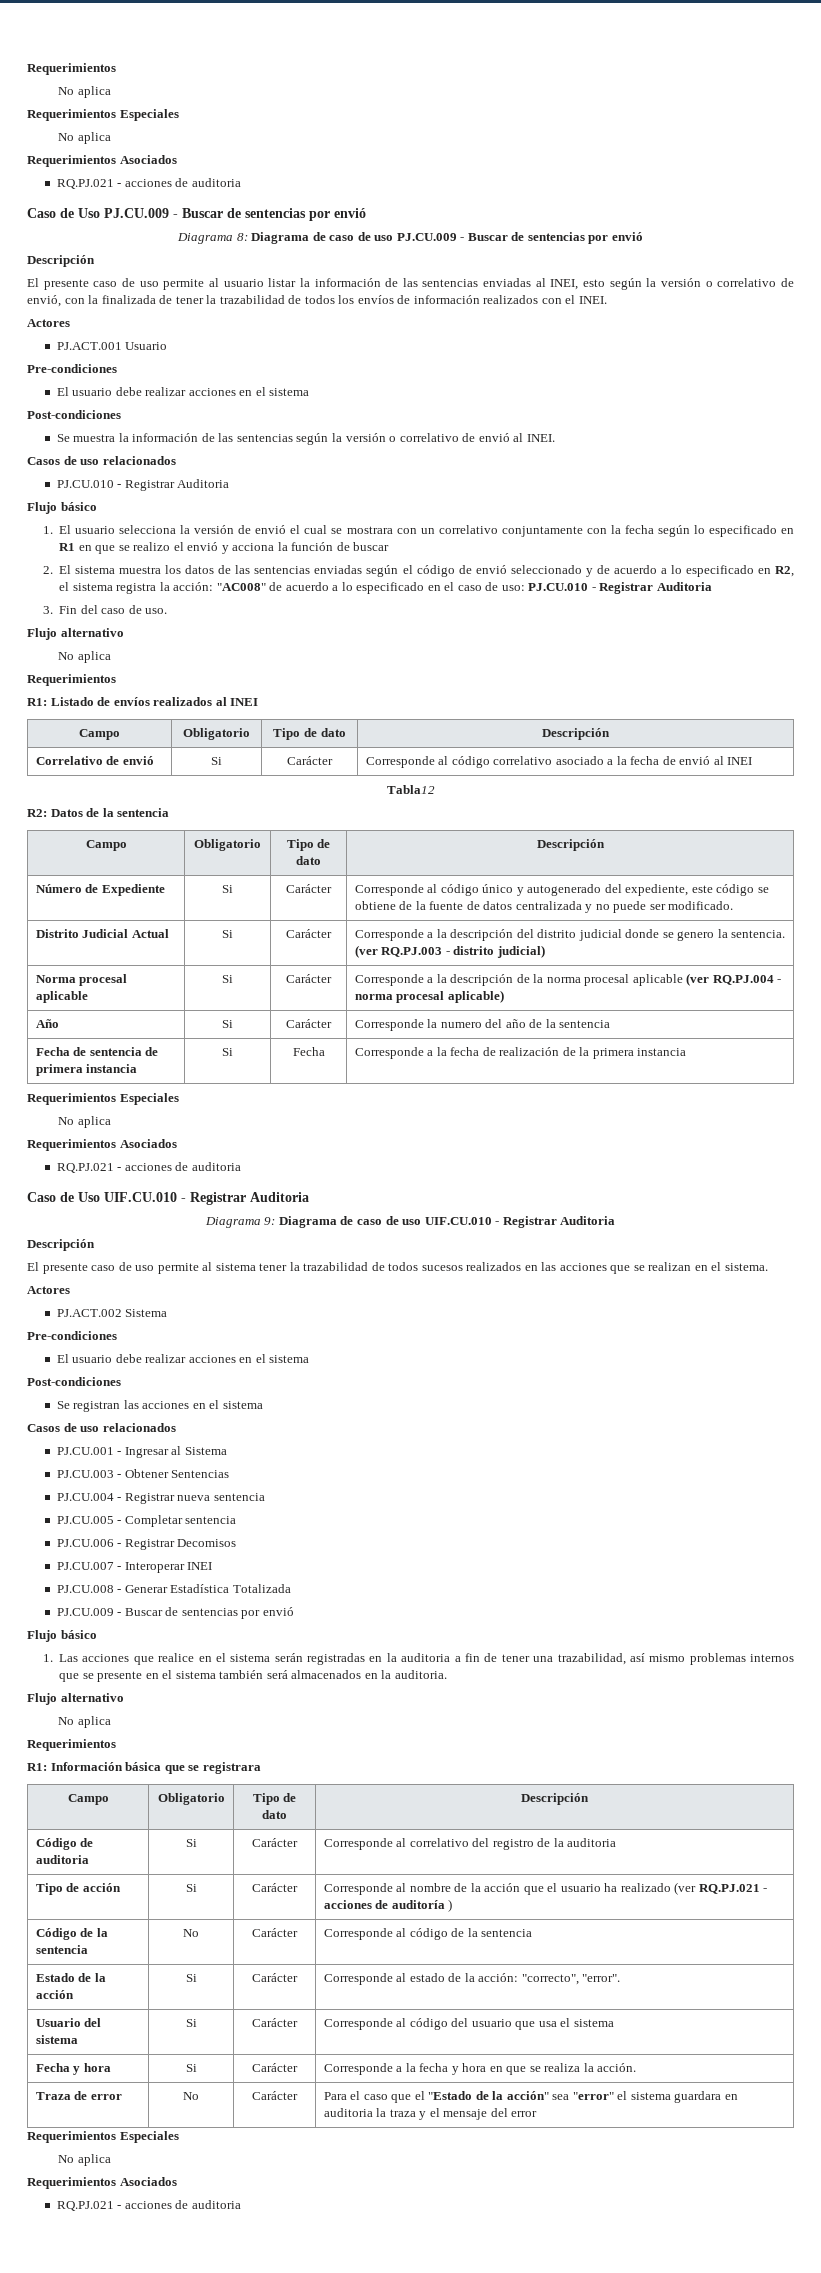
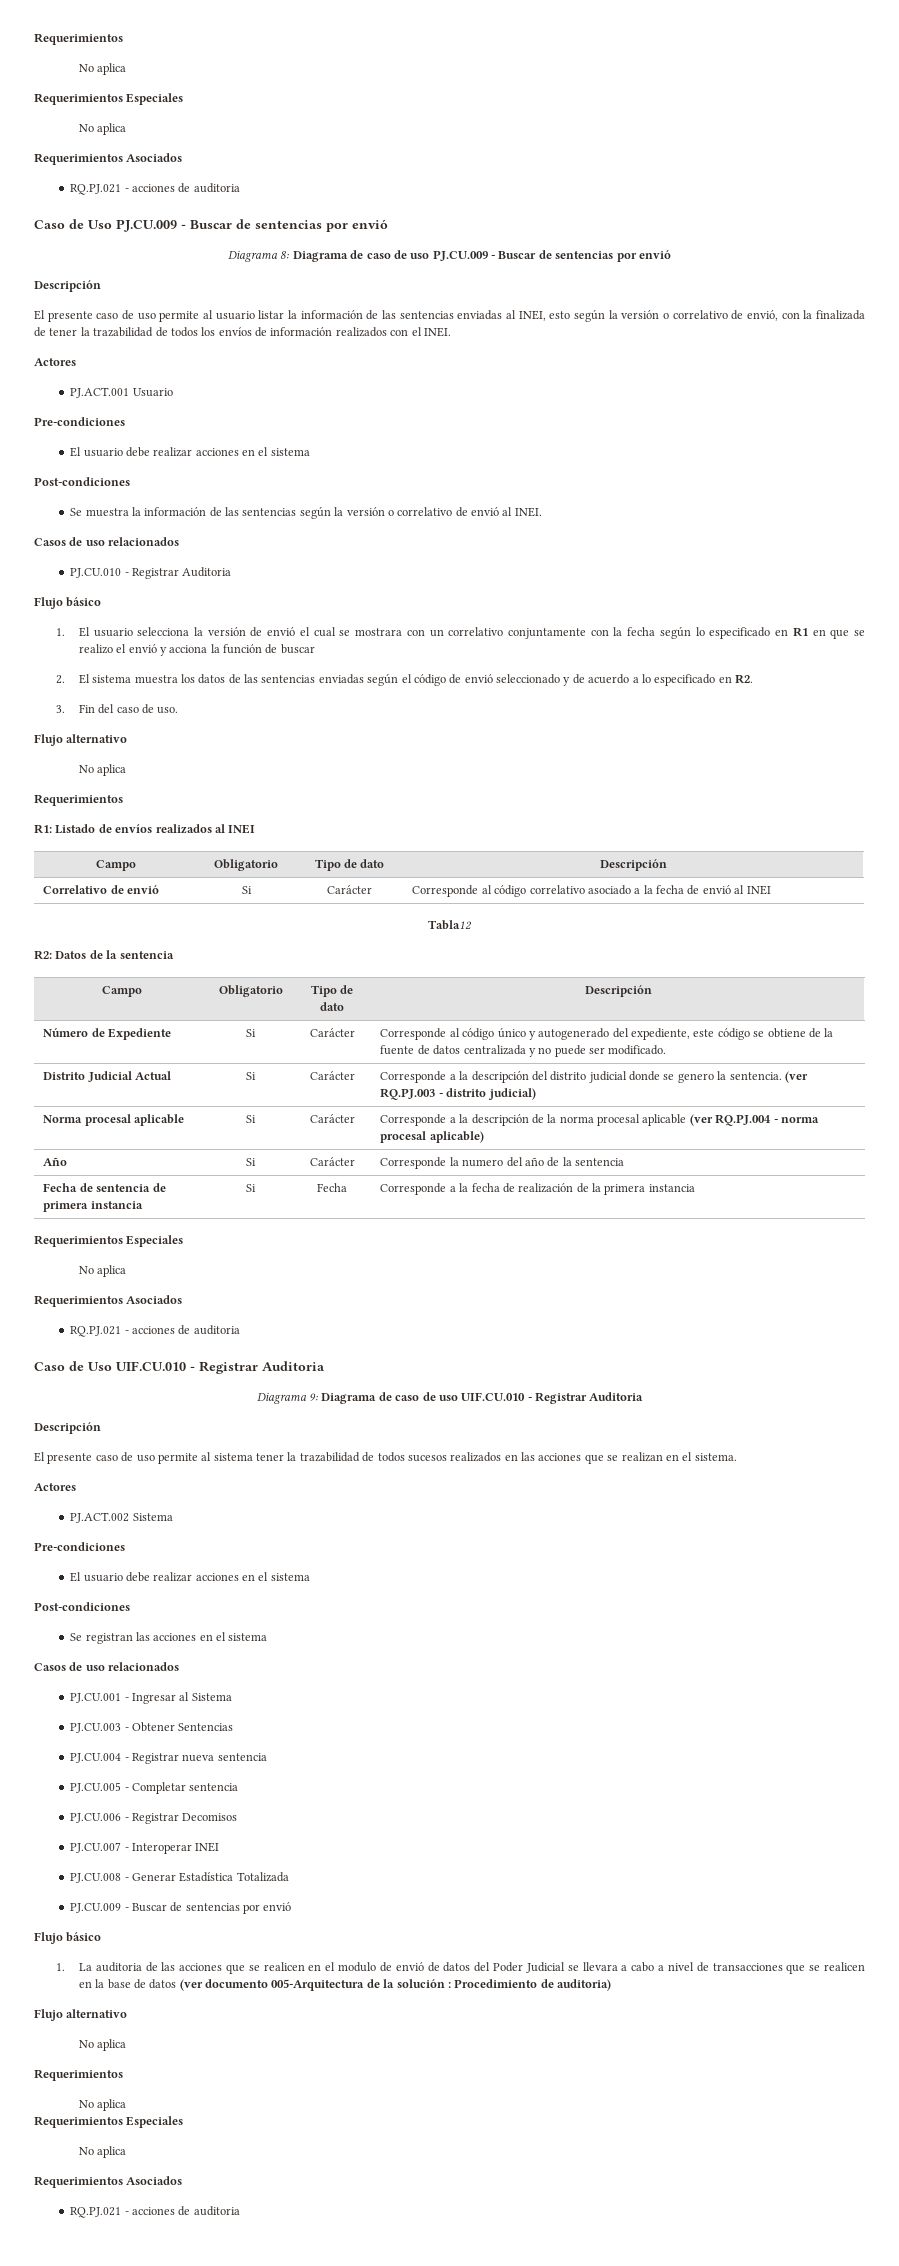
[775,566,795,577] [59,582,712,594] R2, el sistema registra la acción: "AC008" de acuerdo a lo especificado en el caso de uso: PJ.CU.010 - Registrar Auditoria -> [735,674,754,684] R2.
[59,1653,795,1665] [59,1670,447,1682] [27,1693,124,1705] [58,1716,111,1728] [27,1739,116,1751] [27,1762,261,1774] [67,1794,109,1805] [157,1793,225,1805] [252,1793,297,1805] [262,1810,287,1819] [521,1793,589,1805] [35,1838,94,1850] [35,1855,89,1864] [185,1839,197,1847] [252,1838,298,1847] [323,1838,617,1850] [35,1883,121,1895] [185,1884,197,1892] [252,1883,298,1892] [323,1882,768,1895] [323,1899,453,1912] [35,1928,108,1940] [35,1945,88,1954] [183,1929,199,1937] [252,1928,298,1937] [323,1928,533,1940] [35,1973,106,1982] [35,1990,74,1999] [185,1974,197,1982] [252,1973,298,1982] [323,1973,621,1985] [35,2018,102,2027] [35,2035,78,2044] [185,2019,197,2027] [252,2018,298,2027] [323,2018,614,2030] [35,2063,111,2075] [185,2064,197,2072] [252,2063,298,2072] [323,2063,637,2075] [35,2091,122,2100] [183,2092,199,2100] [252,2091,298,2100] [323,2091,738,2103] [323,2108,538,2120] Las acciones que realice en el sistema serán registradas en la auditoria a fin de tener una trazabilidad, así mismo problemas internos que se presente en el sistema también será almacenados en la auditoria. // Flujo alternativo // No aplica // Requerimientos // R1: Información básica que se registrara // Campo | Obligatorio | Tipo de dato | Descripción // Código de auditoria | Si | Carácter | Corresponde al correlativo del registro de la auditoria // Tipo de acción | Si | Carácter | Corresponde al nombre de la acción que el usuario ha realizado (ver RQ.PJ.021 - acciones de auditoría ) // Código de la sentencia | No | Carácter | Corresponde al código de la sentencia // Estado de la acción | Si | Carácter | Corresponde al estado de la acción: "correcto", "error". // Usuario del sistema | Si | Carácter | Corresponde al código del usuario que usa el sistema // Fecha y hora | Si | Carácter | Corresponde a la fecha y hora en que se realiza la acción. // Traza de error | No | Carácter | Para el caso que el "Estado de la acción" sea "error" el sistema guardara en auditoria la traza y el mensaje del error -> [78,1962,866,1974] [78,1979,612,1991] [34,2009,128,2021] [78,2039,127,2051] [34,2069,123,2081] [78,2099,127,2111] La auditoria de las acciones que se realicen en el modulo de envió de datos del Poder Judicial se llevara a cabo a nivel de transacciones que se realicen en la base de datos (ver documento 005-Arquitectura de la solución : Procedimiento de auditoria) // Flujo alternativo // No aplica // Requerimientos // No aplica

